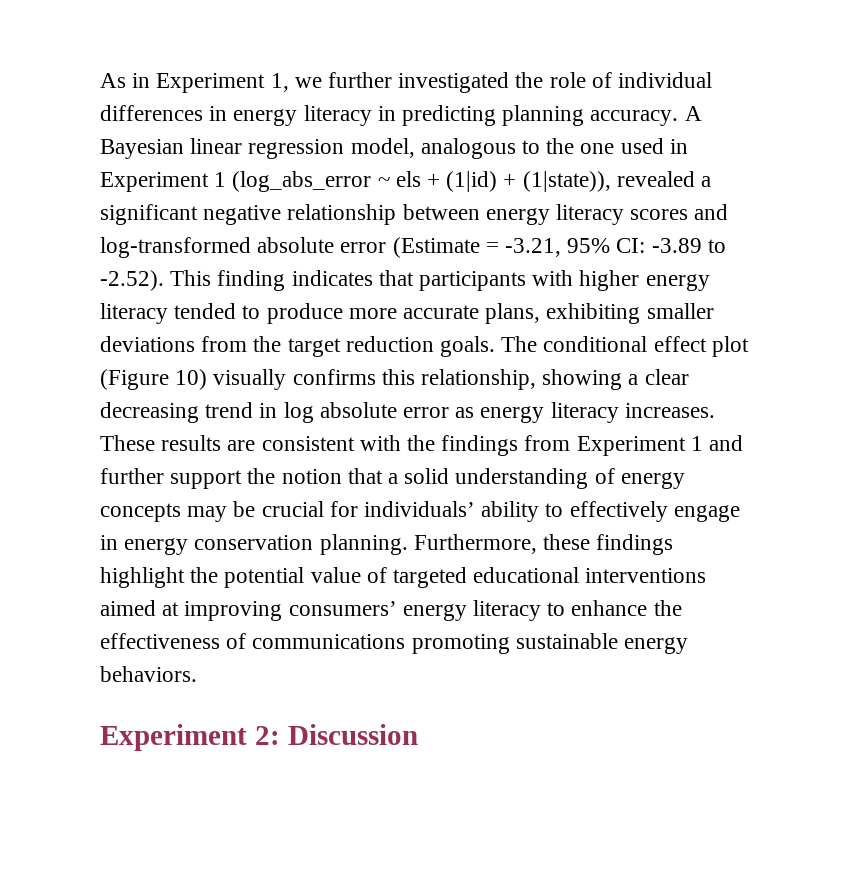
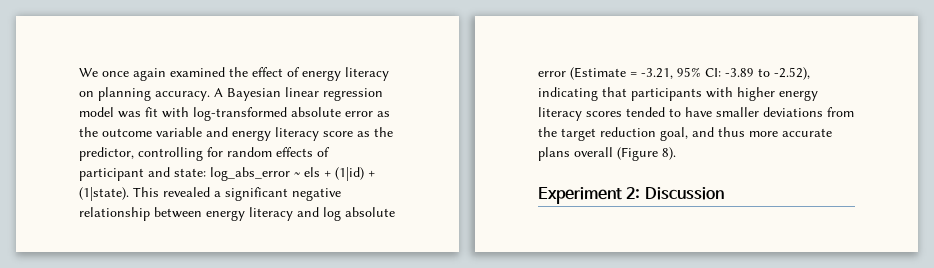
[100,72,713,93] [100,105,497,126] As in Experiment 1, we further investigated the role of individual differences in energy literacy in predicting -> [79,67,389,81] [79,91,94,97] We once again examined the effect of energy literacy on
[350,138,688,159] [100,171,372,192] model, analogous to the one used in Experiment 1 (log_abs_error -> [79,107,390,121] [79,127,393,141] [79,147,330,161] [79,167,290,181] model was fit with log-transformed absolute error as the outcome variable and energy literacy score as the predictor, controlling for random effects of participant and state: log_abs_error
[522,171,611,192] (1|state)), -> [79,187,159,201] (1|state). This
[630,204,729,220] [100,237,251,258] scores and log-transformed -> [297,207,341,221] and log
[100,270,373,291] -2.52). This finding indicates -> [774,67,810,80] [538,87,598,101] -2.52), indicating
(168, 313) none -> [586,111,622,117] scores
[266,303,641,324] produce more accurate plans, exhibiting -> [685,107,712,117] have
[440,336,749,357] [100,369,689,390] [100,402,715,423] [100,435,744,456] [100,468,685,489] [100,501,740,522] [100,534,674,555] [100,567,707,588] [100,600,682,621] [100,633,689,654] [100,666,197,682] goals. The conditional effect plot (Figure 10) visually confirms this relationship, showing a clear decreasing trend in log absolute error as energy literacy increases. These results are consistent with the findings from Experiment 1 and further support the notion that a solid understanding of energy concepts may be crucial for individuals’ ability to effectively engage in energy conservation planning. Furthermore, these findings highlight the potential value of targeted educational interventions aimed at improving consumers’ energy literacy to enhance the effectiveness of communications promoting sustainable energy behaviors. -> [660,127,832,141] [538,147,676,161] goal, and thus more accurate plans overall (Figure 8).

